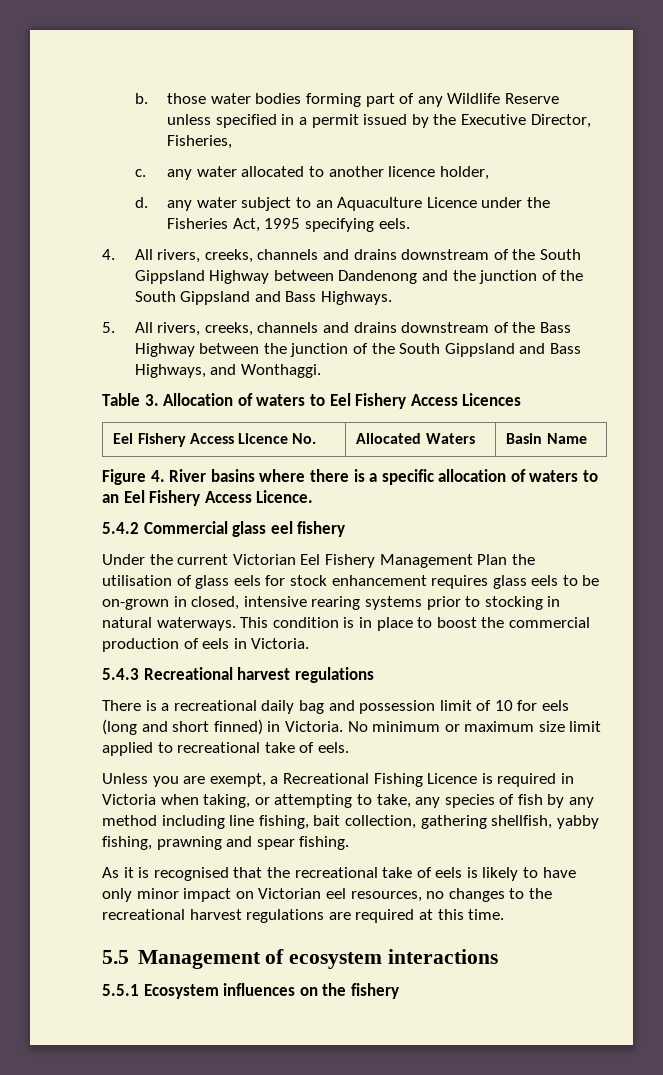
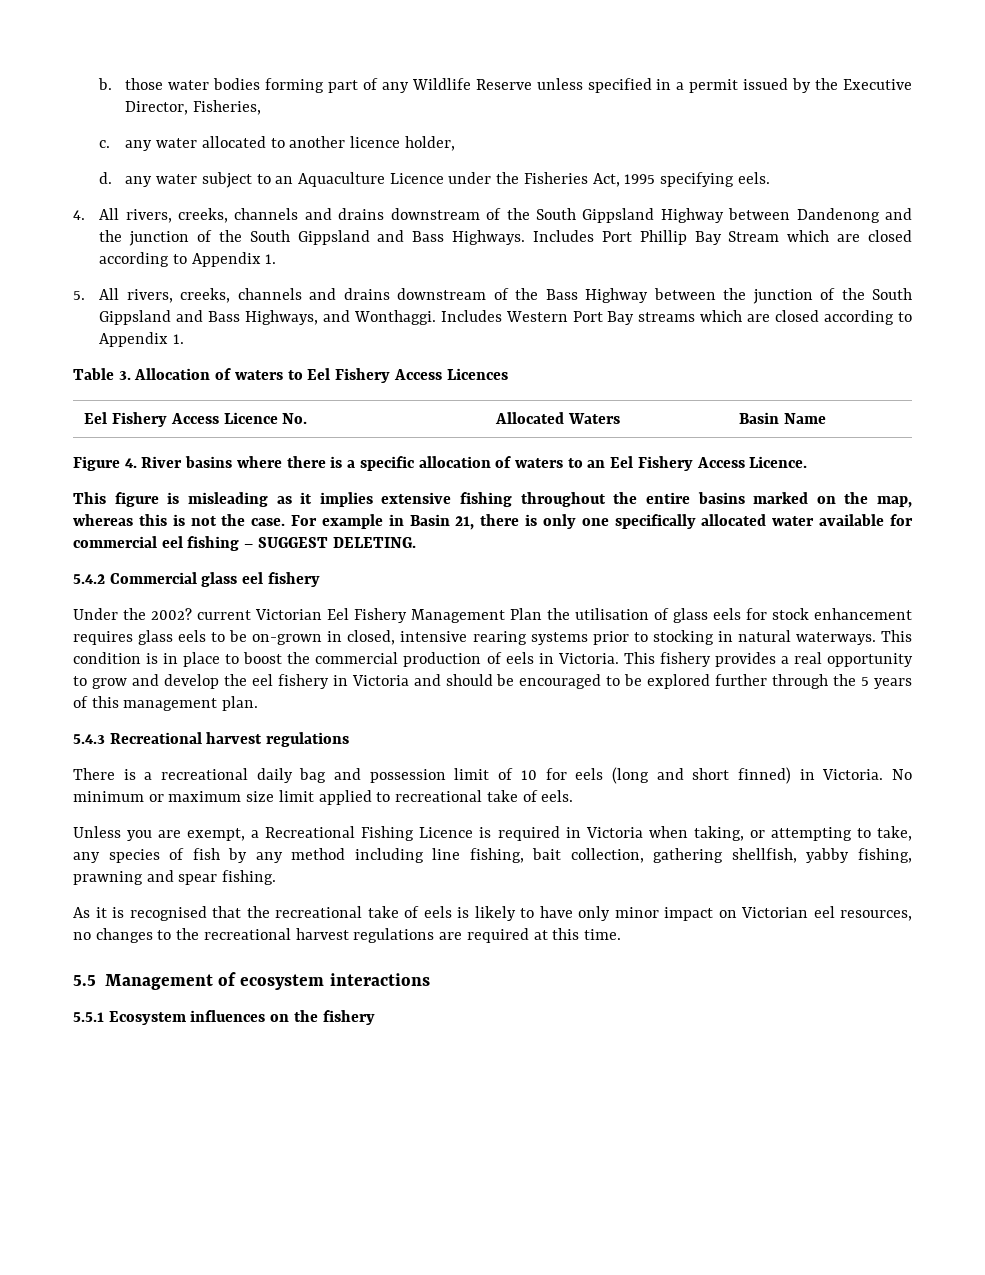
(392, 298) none -> [532,230,912,245] [99,252,277,267] Includes Port Phillip Bay Stream which are closed according to Appendix 1.
(321, 371) none -> [440,310,913,325] [99,332,184,347] Includes Western Port Bay streams which are closed according to Appendix 1.
(314, 496) none -> [73,492,912,508] [73,514,914,530] [73,536,416,551] // This figure is misleading as it implies extensive fishing throughout the entire basins marked on the map, whereas this is not the case. For example in Basin 21, there is only one specifically allocated water available for commercial eel fishing – SUGGEST DELETING.
(173, 559) none -> [151,608,192,620] 2002?
(310, 643) none -> [623,652,913,667] [73,674,913,689] [73,696,259,711] This fishery provides a real opportunity to grow and develop the eel fishery in Victoria and should be encouraged to be explored further through the 5 years of this management plan.

